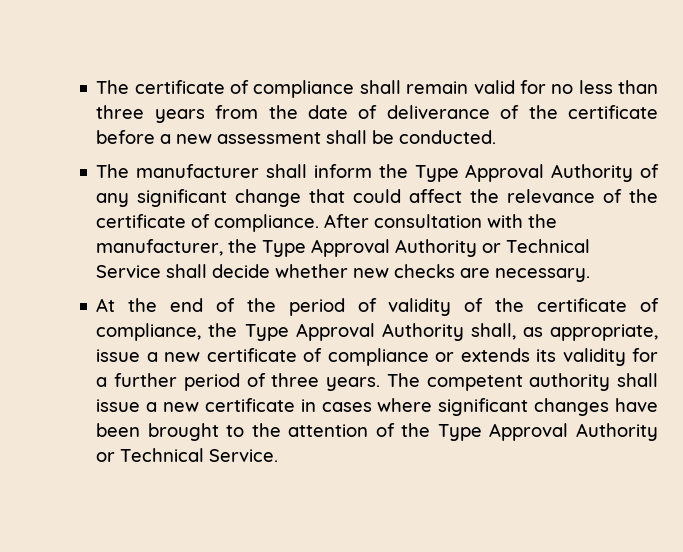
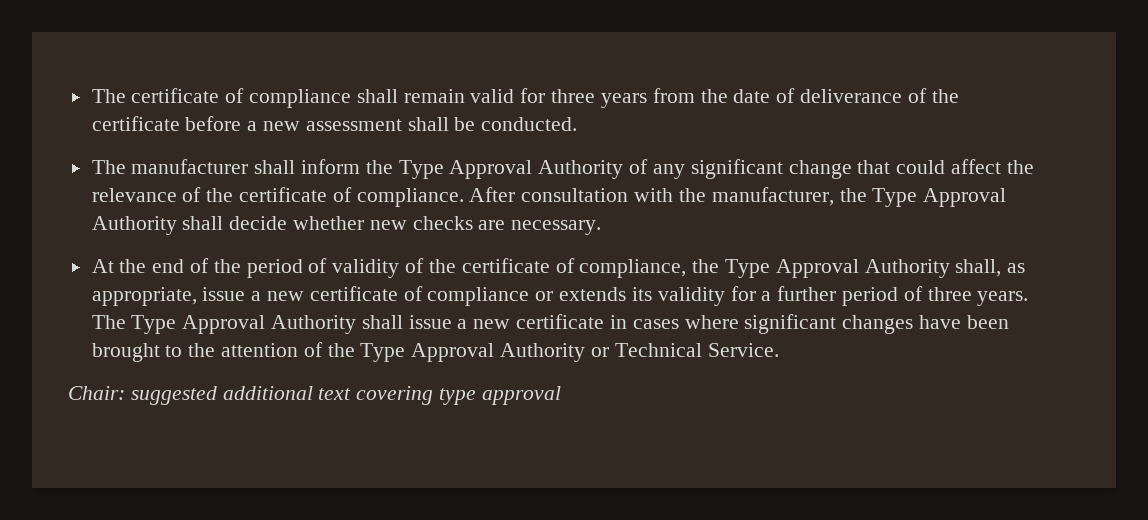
[551,80,659,94] no less than -> (546, 95) none
[482,239,591,253] [96,265,162,278] or Technical Service -> (177, 225) none
[426,373,611,391] competent authority -> [131,315,357,334] Type Approval Authority
(279, 455) none -> [68,386,561,405] // Chair: suggested additional text covering type approval

